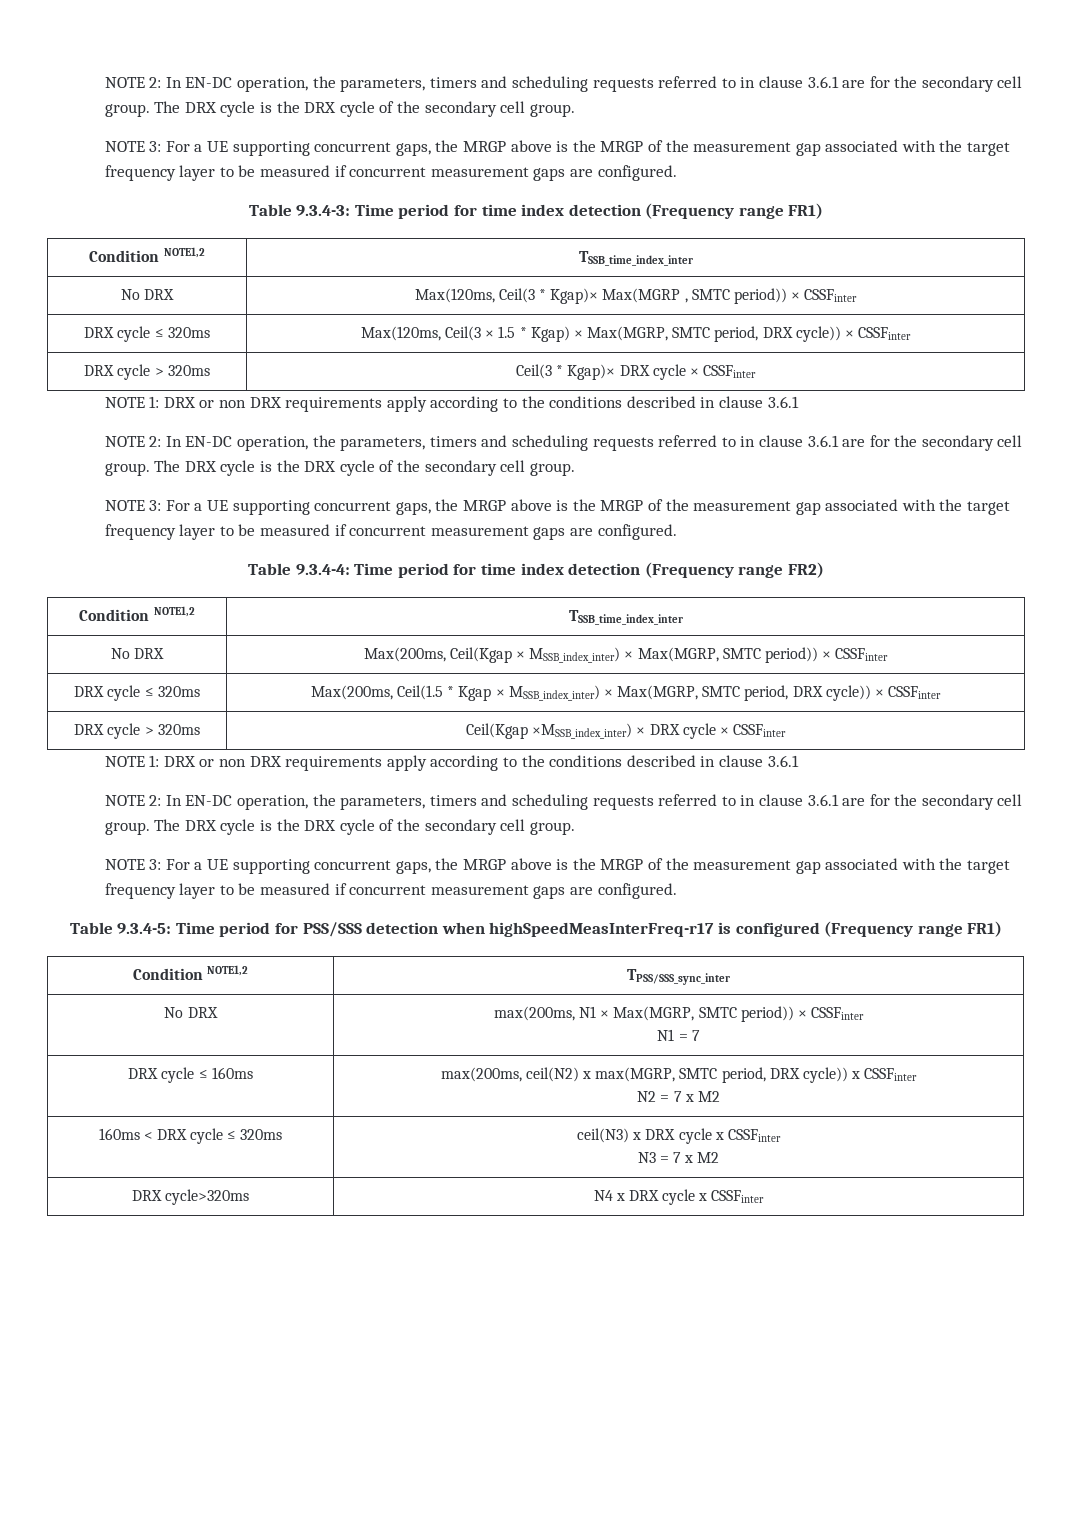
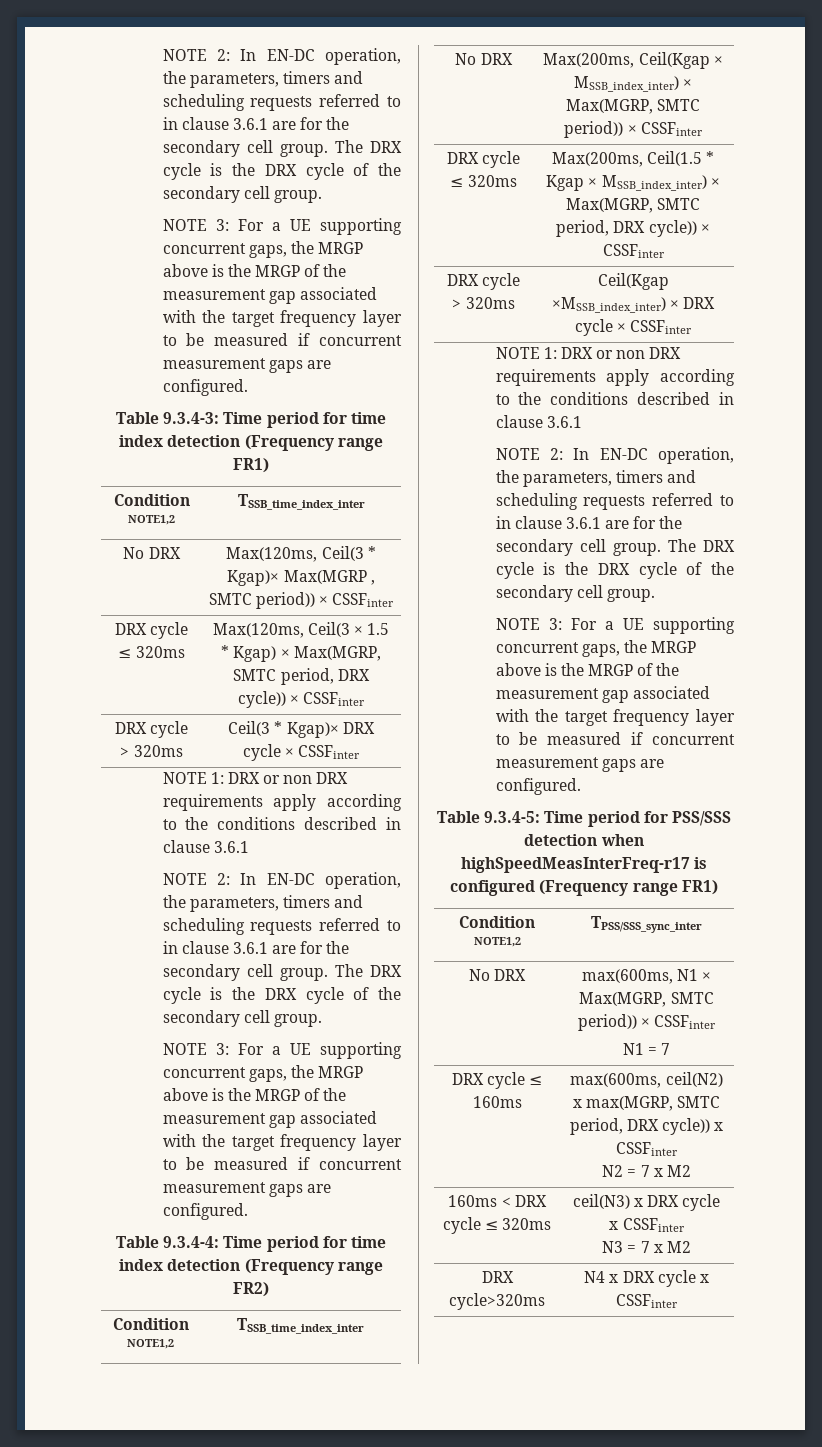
[493,1006,575,1021] max(200ms, -> [581,969,673,984] max(600ms,
[440,1067,522,1082] max(200ms, -> [570,1073,662,1088] max(600ms,

